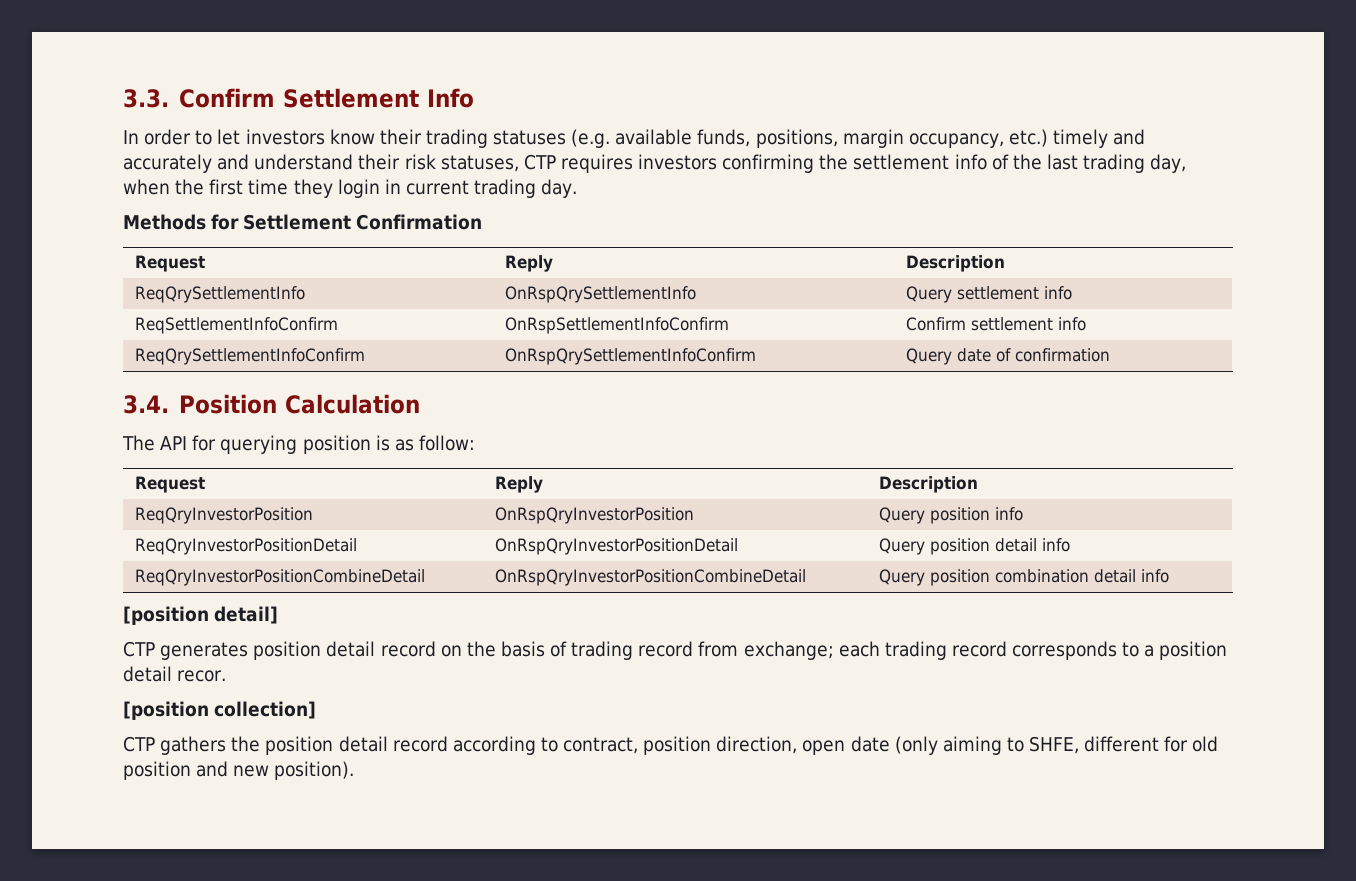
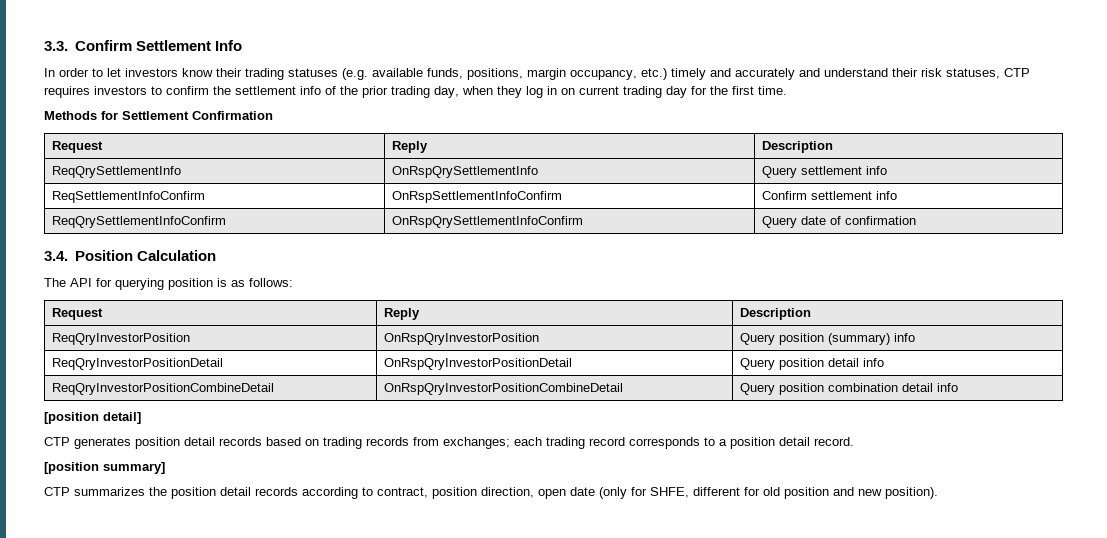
[722,154,815,173] confirming -> [151,86,209,95] to confirm
[1046,154,1078,170] last -> [362,86,388,98] prior
[175,179,578,198] the first time they login in current trading day. -> [497,86,787,98] they log in on current trading day for the first time.
[418,435,475,451] follow: -> [249,278,293,287] follows:
(990, 515) none -> [827,333,890,345] (summary)
[380,641,834,660] record on the basis of trading record from exchange; -> [219,437,510,449] records based on trading records from exchanges;
[177,670,227,682] [123,701,317,720] [123,736,227,755] recor. // [position collection] // CTP gathers -> [814,437,854,446] [44,462,165,474] [44,487,145,496] record. // [position summary] // CTP summarizes
[392,736,448,752] record -> [255,487,298,496] records
[942,736,1024,755] aiming to -> [631,487,647,496] for

